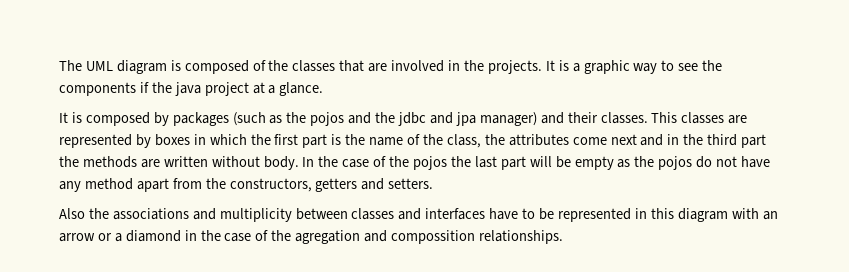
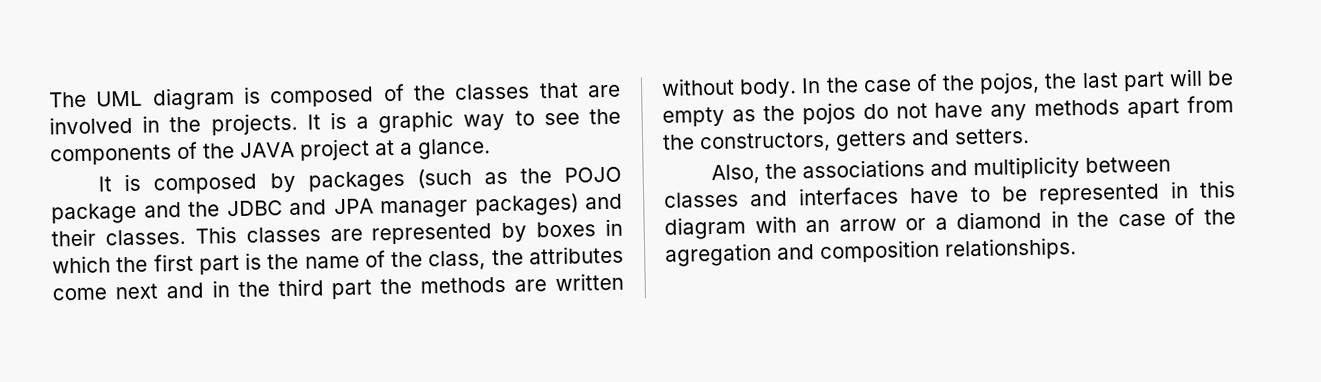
[139,82,201,96] if the java -> [176,141,295,160] of the JAVA
[310,112,537,126] pojos and the jdbc and jpa manager) -> [564,166,622,183] [51,193,579,225] POJO package and the JDBC and JPA manager packages)
[413,156,448,170] pojos -> [979,71,1041,94] pojos,
[84,178,133,190] method -> [1034,99,1121,116] methods
[59,208,85,219] Also -> [711,164,761,185] Also,
[391,230,476,244] compossition -> [819,239,940,263] composition

